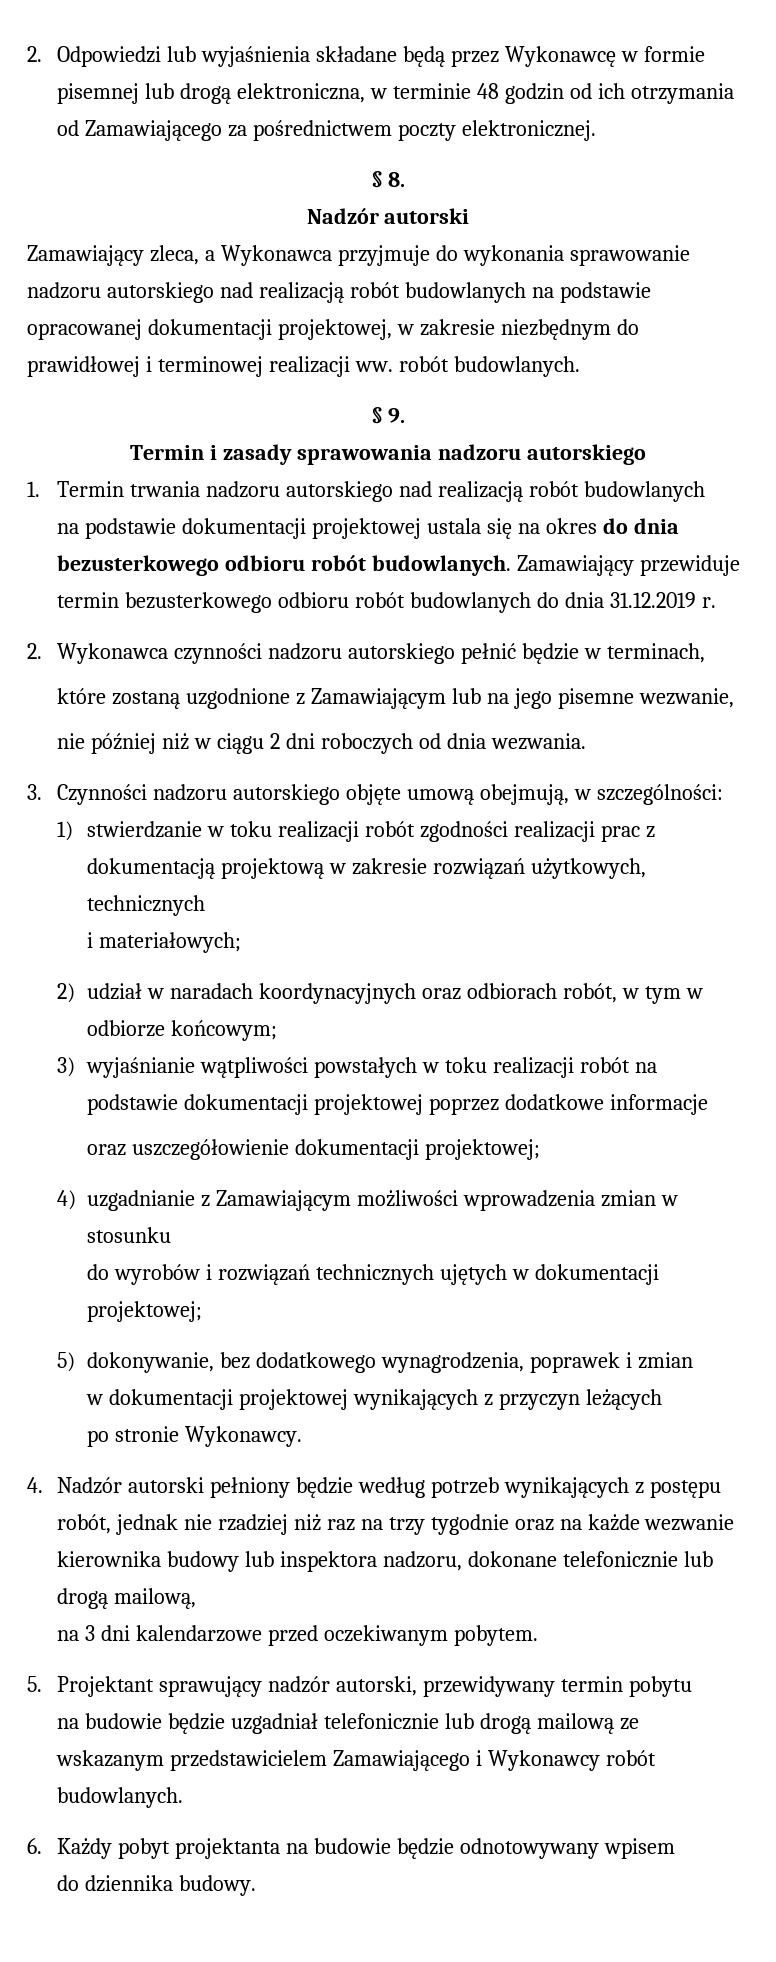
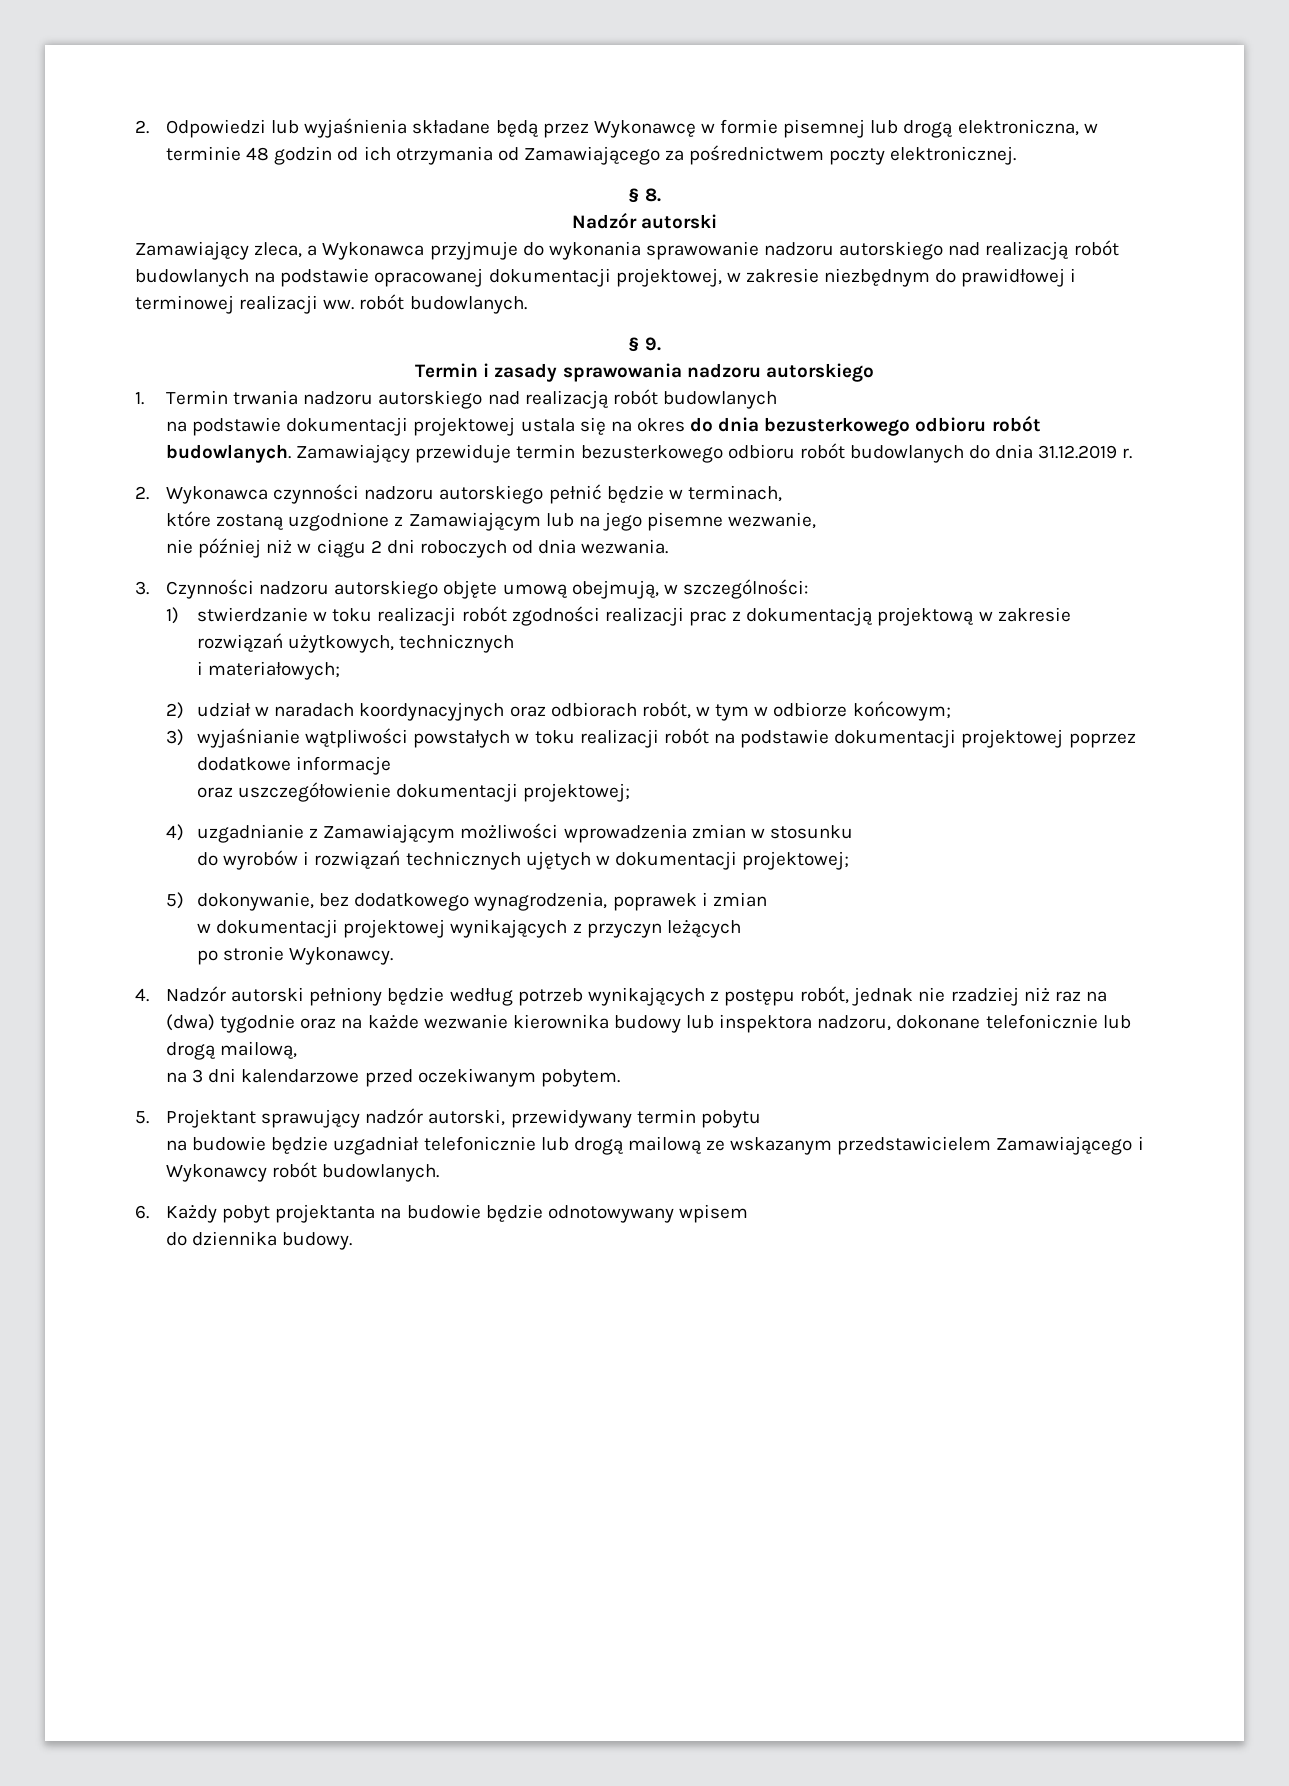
[388,1517,425,1535] trzy -> [166,1014,216,1031] (dwa)

